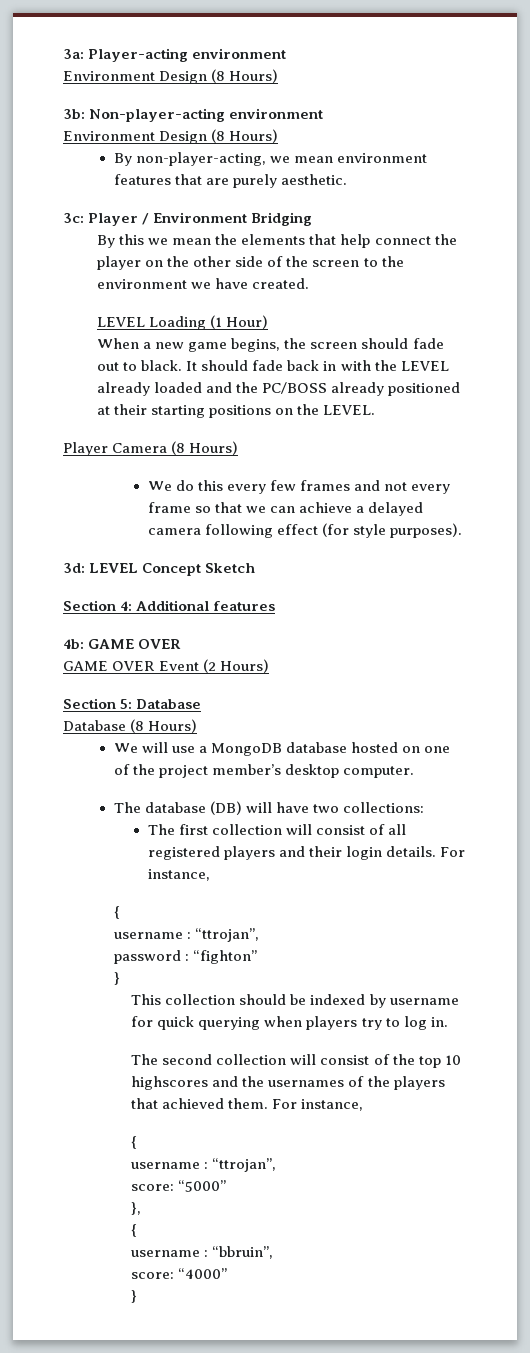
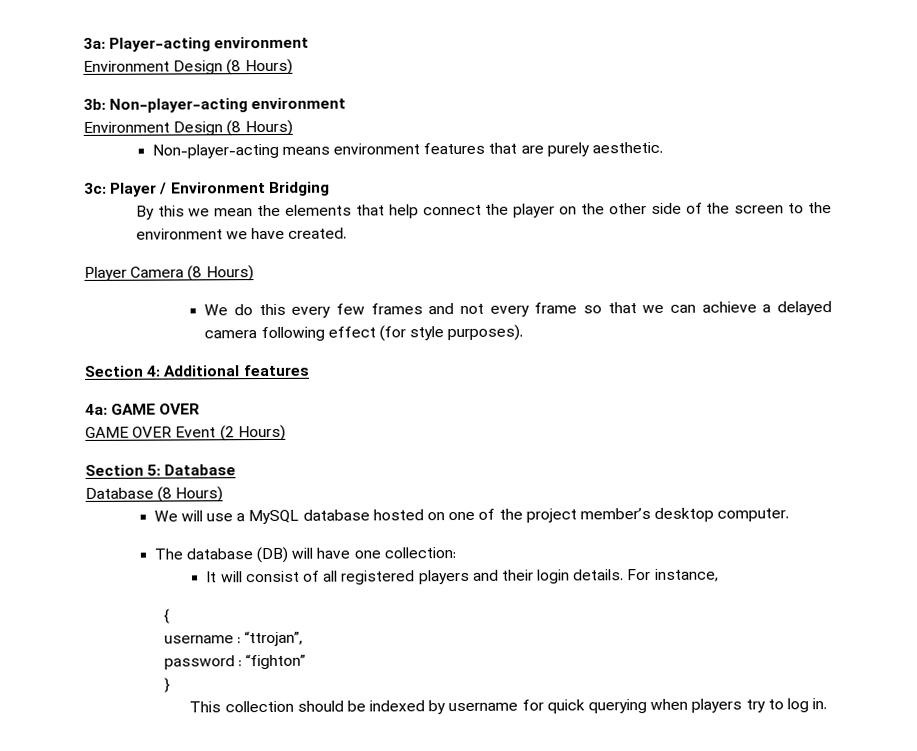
[113,152,333,166] By non-player-acting, we mean -> [151,143,330,159] Non-player-acting means
[97,315,269,330] [97,338,444,352] [97,360,449,371] [97,382,461,396] [97,404,376,418] // LEVEL Loading (1 Hour) // When a new game begins, the screen should fade out to black. It should fade back in with the LEVEL already loaded and the PC/BOSS already positioned at their starting positions on the LEVEL. -> (348, 233) none
[63,563,256,576] // 3d: LEVEL Concept Sketch -> (524, 333) none
[63,639,84,649] 4b: -> [85,403,108,415] 4a:
[210,743,282,756] MongoDB -> [248,509,300,525] MySQL
[312,802,424,813] [147,824,282,835] two collections: // The first collection -> [353,547,456,559] [206,571,218,583] one collection: // It
[131,1054,461,1068] [131,1076,445,1090] [131,1098,364,1111] [131,1136,138,1149] [131,1158,277,1172] [131,1180,227,1192] [131,1202,142,1215] [131,1224,138,1237] [131,1246,274,1259] [131,1268,228,1279] [131,1290,138,1303] // The second collection will consist of the top 10 highscores and the usernames of the players that achieved them. For instance, // { // username : “ttrojan”, // score: “5000” // }, // { // username : “bbruin”, // score: “4000” // } -> (828, 704) none

